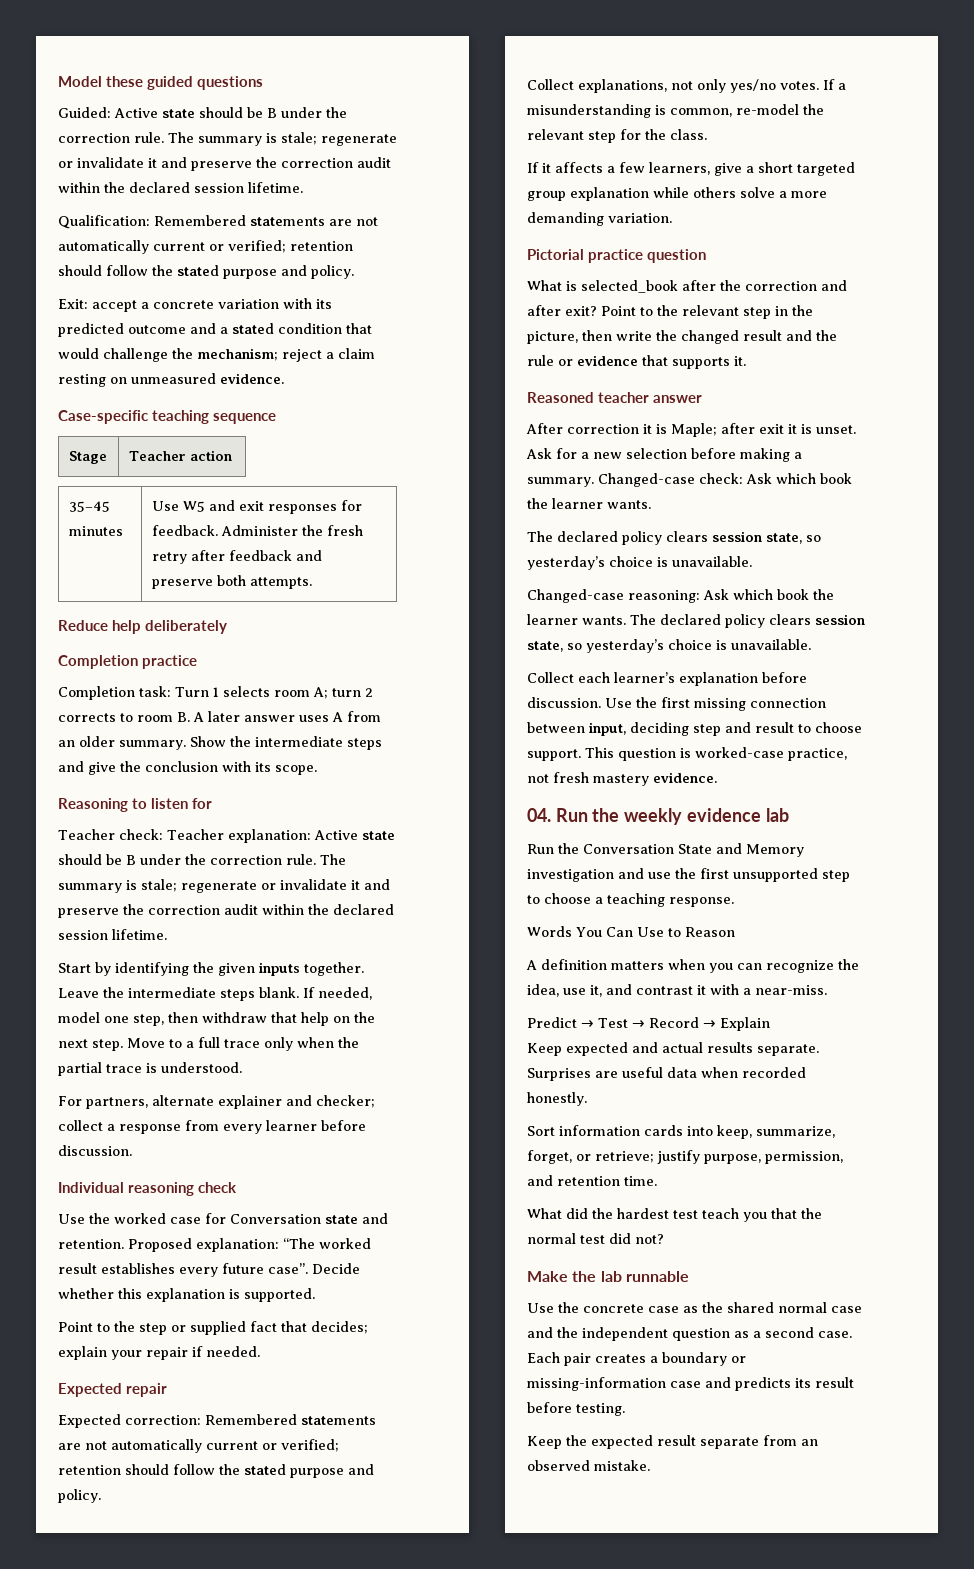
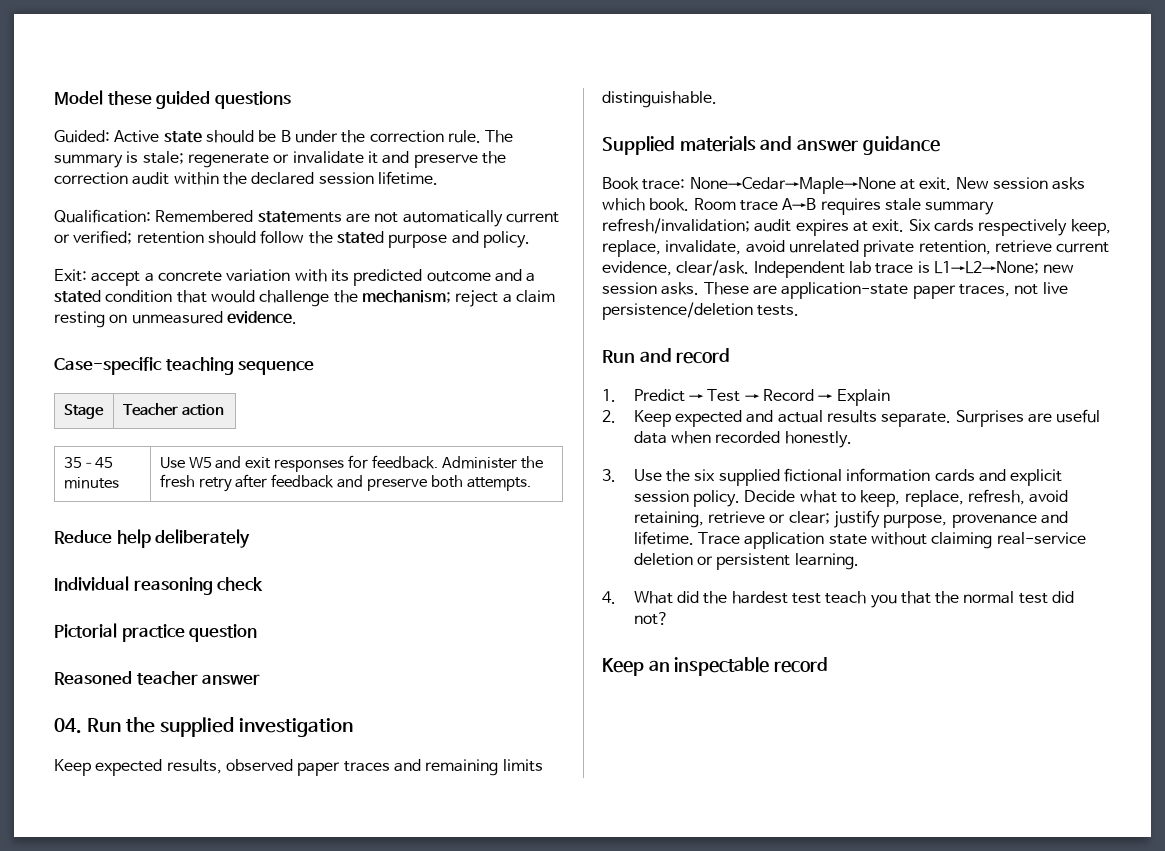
[58,655,198,669] [58,686,373,700] [58,711,381,722] [58,736,382,750] [58,761,317,775] [58,798,213,812] [58,829,395,843] [58,854,346,865] [58,879,390,893] [58,904,394,918] [58,929,167,940] [58,962,364,976] [58,987,372,1001] [58,1012,375,1026] [58,1037,359,1051] [58,1062,242,1076] [58,1095,375,1109] [58,1120,366,1134] [58,1145,132,1156] [58,1182,238,1196] [58,1213,388,1224] [58,1238,371,1252] [58,1263,360,1277] [58,1288,315,1302] [58,1321,368,1335] [58,1346,260,1360] [58,1383,168,1397] [58,1414,376,1428] [58,1439,339,1453] [58,1464,374,1478] [58,1489,101,1503] [527,79,846,93] [527,104,824,118] [527,129,707,143] [527,162,855,176] [527,187,827,201] [527,212,672,226] [527,249,707,263] [527,280,847,293] [527,305,813,319] [527,330,837,344] [527,355,746,369] [527,392,703,403] [526,423,856,437] [526,448,802,462] [527,473,852,487] [527,498,651,509] [527,531,821,545] [527,556,752,570] [527,589,834,603] [527,614,865,628] [527,639,811,653] [527,672,807,686] [527,697,826,711] [527,722,862,736] [527,747,847,761] [527,772,717,786] [527,808,789,825] [527,843,804,857] [527,868,850,882] [527,893,734,907] [527,926,735,937] [526,959,859,973] [527,984,827,997] Completion practice // Completion task: Turn 1 selects room A; turn 2 corrects to room B. A later answer uses A from an older summary. Show the intermediate steps and give the conclusion with its scope. // Reasoning to listen for // Teacher check: Teacher explanation: Active state should be B under the correction rule. The summary is stale; regenerate or invalidate it and preserve the correction audit within the declared session lifetime. // Start by identifying the given inputs together. Leave the intermediate steps blank. If needed, model one step, then withdraw that help on the next step. Move to a full trace only when the partial trace is understood. // For partners, alternate explainer and checker; collect a response from every learner before discussion. // Individual reasoning check // Use the worked case for Conversation state and retention. Proposed explanation: “The worked result establishes every future case”. Decide whether this explanation is supported. // Point to the step or supplied fact that decides; explain your repair if needed. // Expected repair // Expected correction: Remembered statements are not automatically current or verified; retention should follow the stated purpose and policy. // Collect explanations, not only yes/no votes. If a misunderstanding is common, re-model the relevant step for the class. // If it affects a few learners, give a short targeted group explanation while others solve a more demanding variation. // Pictorial practice question // What is selected_book after the correction and after exit? Point to the relevant step in the picture, then write the changed result and the rule or evidence that supports it. // Reasoned teacher answer // After correction it is Maple; after exit it is unset. Ask for a new selection before making a summary. Changed-case check: Ask which book the learner wants. // The declared policy clears session state, so yesterday’s choice is unavailable. // Changed-case reasoning: Ask which book the learner wants. The declared policy clears session state, so yesterday’s choice is unavailable. // Collect each learner’s explanation before discussion. Use the first missing connection between input, deciding step and result to choose support. This question is worked-case practice, not fresh mastery evidence. // 04. Run the weekly evidence lab // Run the Conversation State and Memory investigation and use the first unsupported step to choose a teaching response. // Words You Can Use to Reason // A definition matters when you can recognize the idea, use it, and contrast it with a near-miss. // -> [54,576,264,595] [54,623,258,642] [54,671,261,685] [54,717,353,737] [54,759,543,776] [602,91,717,108] [602,136,940,155] [602,177,1086,194] [602,198,995,215] [602,218,1111,236] [602,240,1110,257] [602,260,1075,278] [602,282,1068,299] [602,302,800,320] [602,348,731,364] [602,389,616,402] Individual reasoning check // Pictorial practice question // Reasoned teacher answer // 04. Run the supplied investigation // Keep expected results, observed paper traces and remaining limits distinguishable. // Supplied materials and answer guidance // Book trace: None→Cedar→Maple→None at exit. New session asks which book. Room trace A→B requires stale summary refresh/invalidation; audit expires at exit. Six cards respectively keep, replace, invalidate, avoid unrelated private retention, retrieve current evidence, clear/ask. Independent lab trace is L1→L2→None; new session asks. These are application-state paper traces, not live persistence/deletion tests. // Run and record // 1.
(770, 1024) none -> [602,410,616,423] 2.
[527,1125,835,1139] [527,1150,843,1164] [527,1175,657,1186] Sort information cards into keep, summarize, forget, or retrieve; justify purpose, permission, and retention time. // -> [602,468,1063,486] [633,489,1069,507] [633,510,1068,528] [633,531,1086,549] [633,553,859,570] [602,591,616,604] 3. Use the six supplied fictional information cards and explicit session policy. Decide what to keep, replace, refresh, avoid retaining, retrieve or clear; justify purpose, provenance and lifetime. Trace application state without claiming real-service deletion or persistent learning. // 4.
[527,1271,689,1282] [527,1302,862,1313] [527,1327,852,1341] [527,1352,746,1366] [527,1377,854,1391] [527,1402,625,1416] [527,1435,818,1449] [527,1460,650,1471] Make the lab runnable // Use the concrete case as the shared normal case and the independent question as a second case. Each pair creates a boundary or missing-information case and predicts its result before testing. // Keep the expected result separate from an observed mistake. -> [602,657,829,676] Keep an inspectable record

